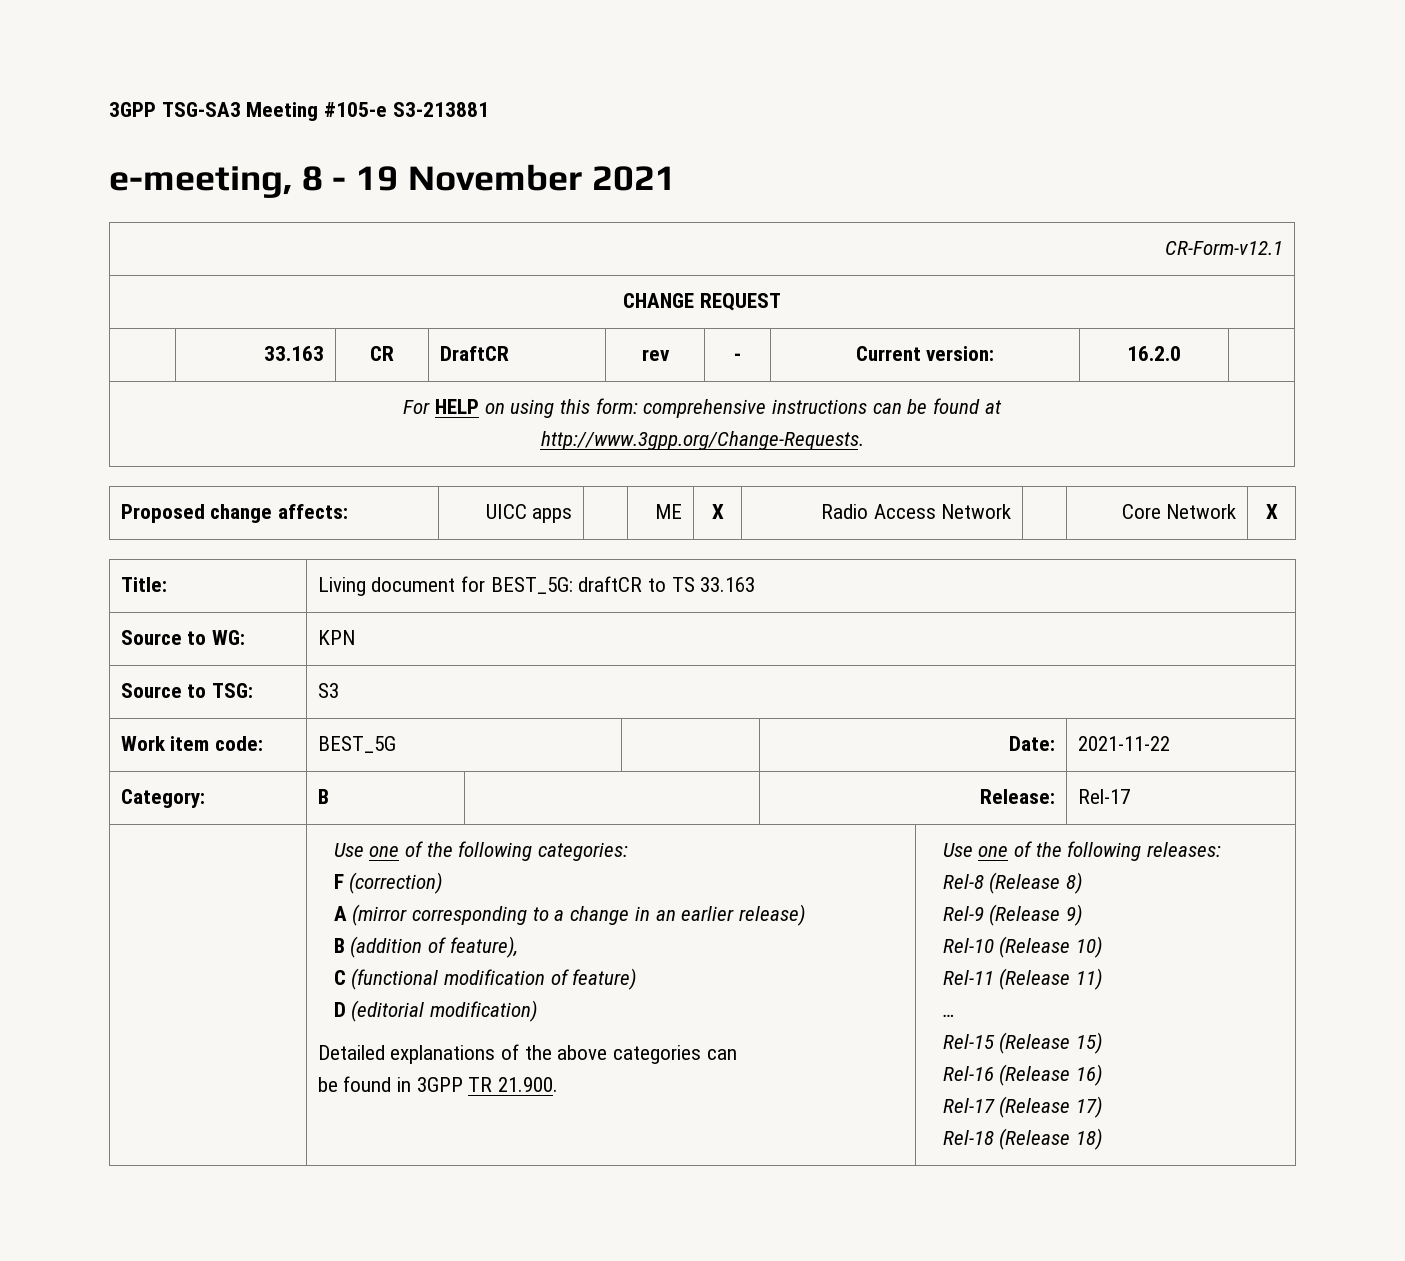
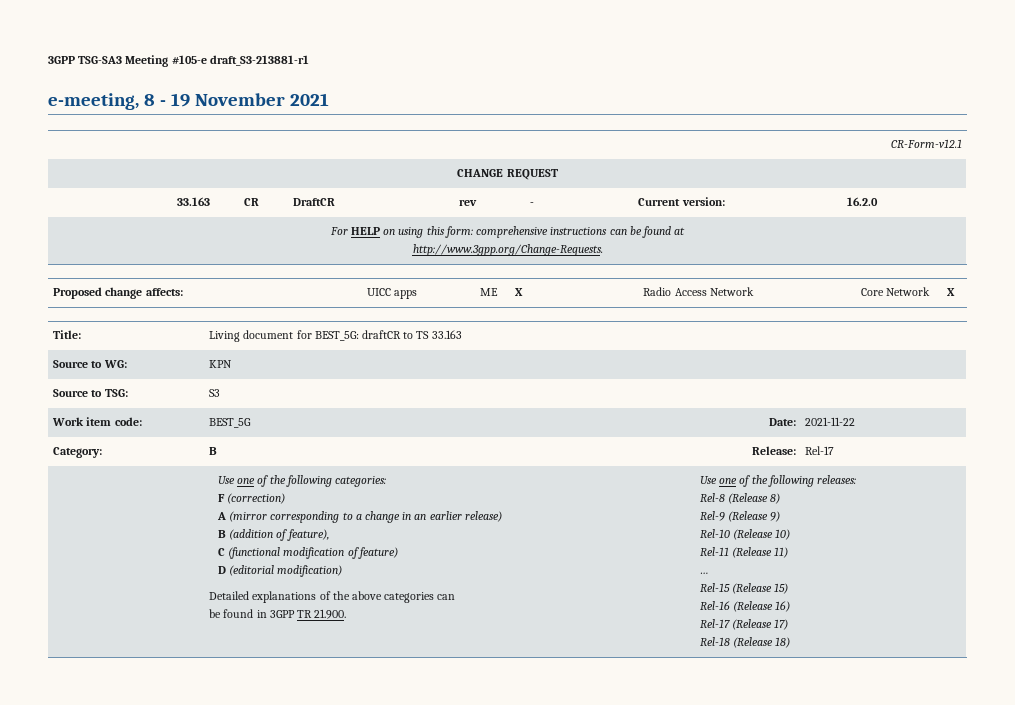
[392,102,489,117] S3-213881 -> [209,55,309,66] draft_S3-213881-r1

